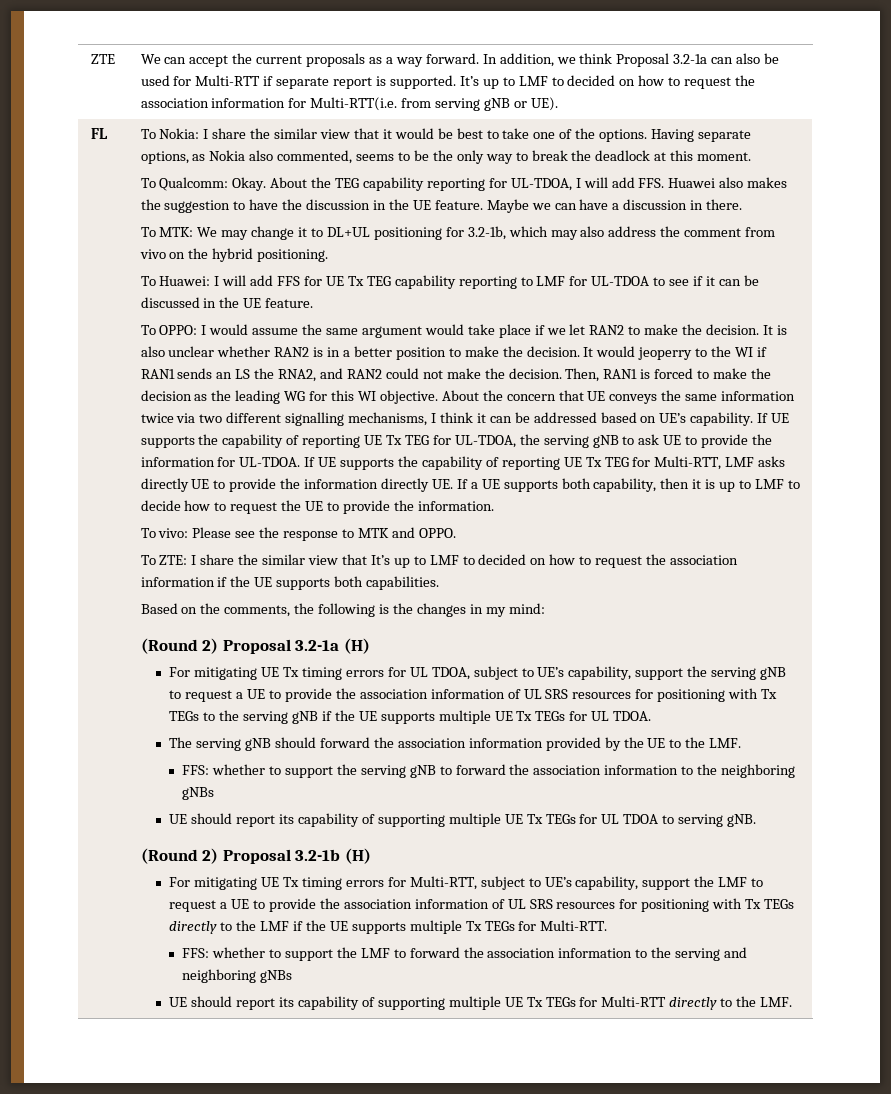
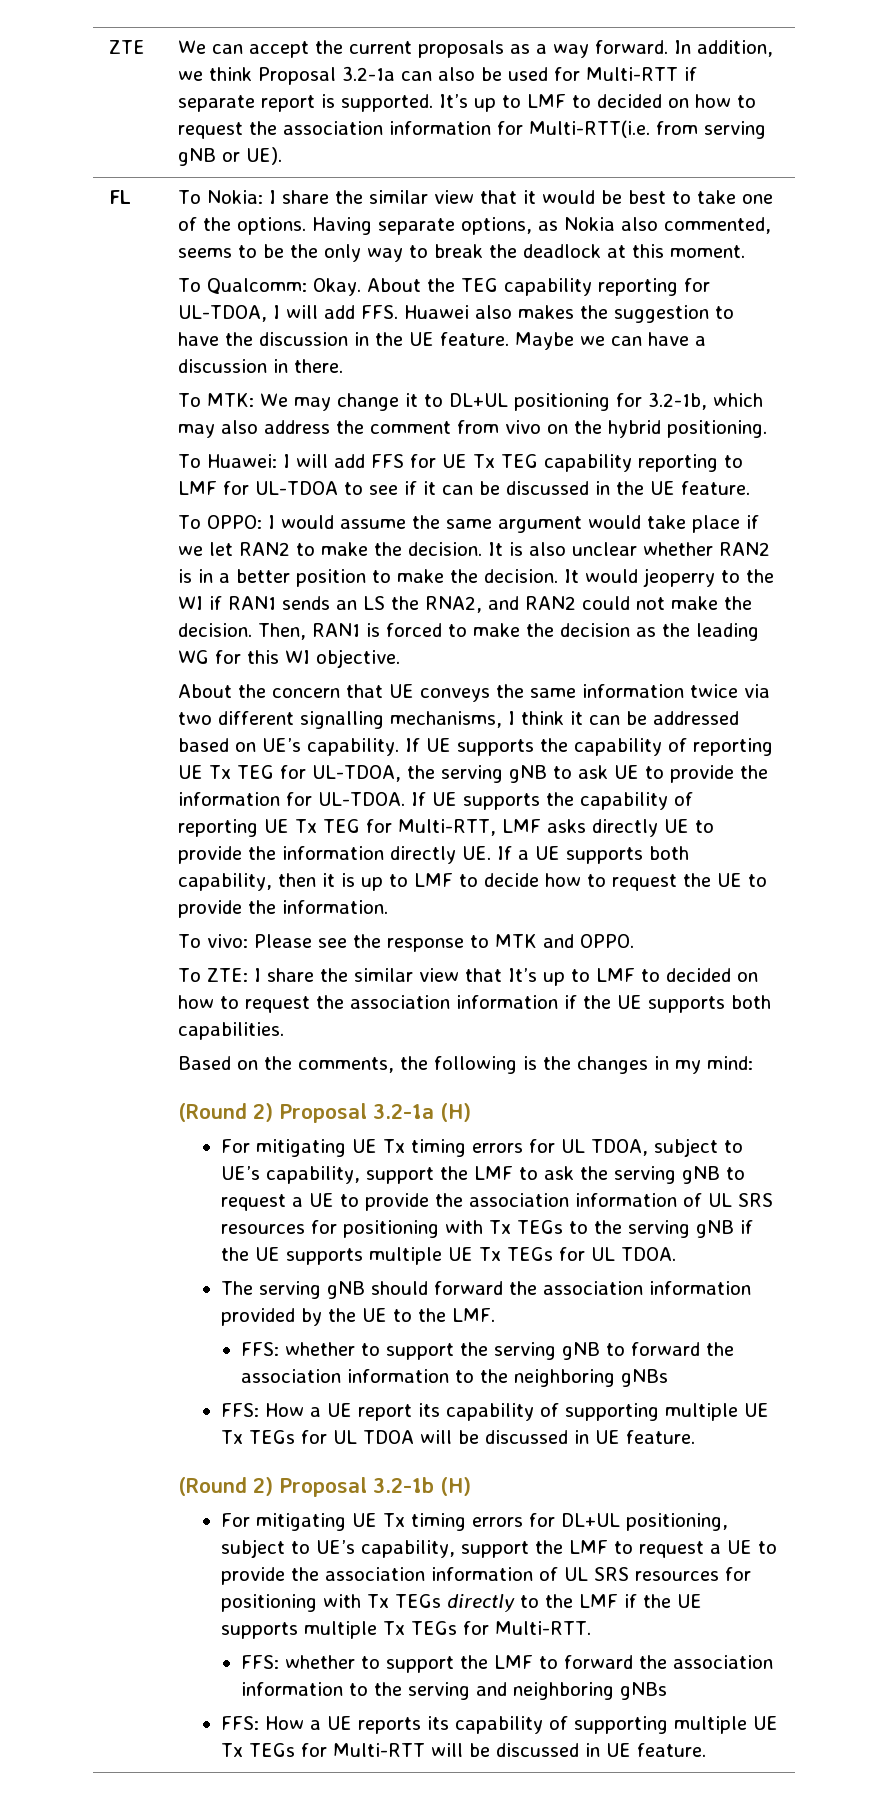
(438, 397) none -> (401, 658) //
(708, 671) none -> [474,1166,609,1180] LMF to ask the
[169,813,233,824] UE should -> [221,1403,353,1417] FFS: How a UE
[662,814,757,827] to serving gNB. -> [420,1430,696,1444] will be discussed in UE feature.
[409,876,477,890] Multi-RTT, -> [561,1513,729,1531] DL+UL positioning,
[169,996,276,1010] UE should report -> [221,1716,422,1734] FFS: How a UE reports
[669,996,793,1010] directly to the LMF. -> [431,1743,707,1757] will be discussed in UE feature.

